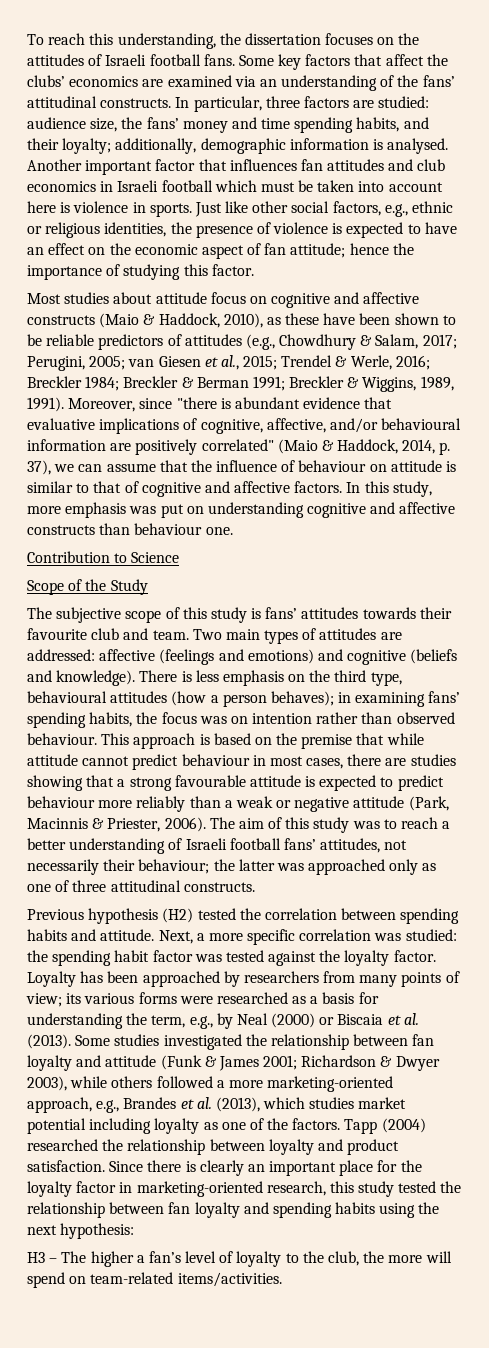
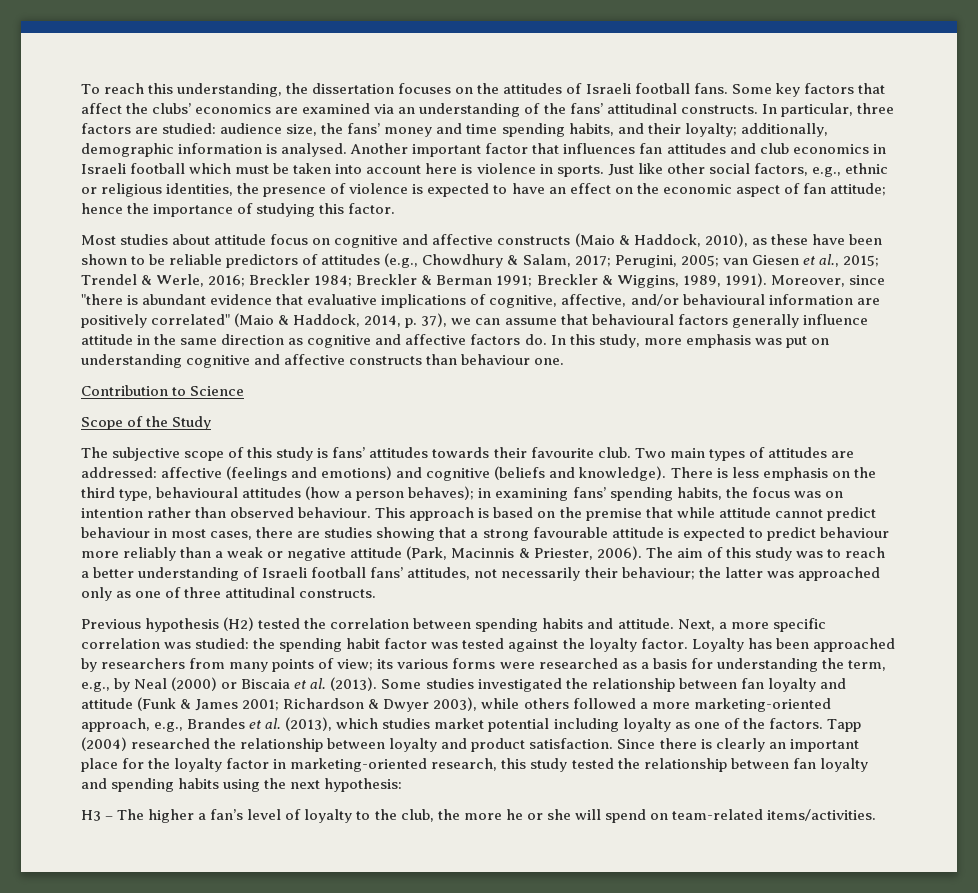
[190,460,457,472] [27,481,343,497] the influence of behaviour on attitude is similar to that of cognitive and affective factors. -> [591,314,868,328] [81,334,547,348] behavioural factors generally influence attitude in the same direction as cognitive and affective factors do.
[91,628,189,640] club and team. -> [597,447,631,458] club.
(423, 1259) none -> [505,809,571,820] he or she

